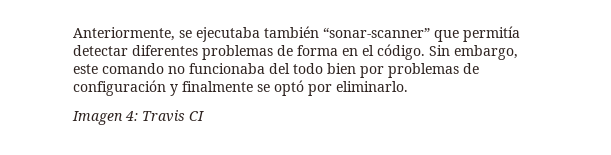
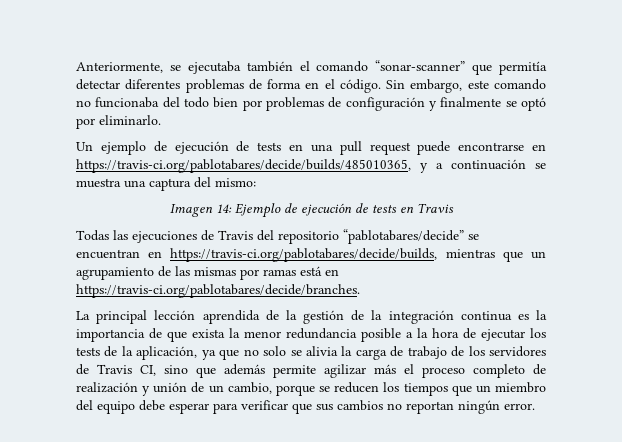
(319, 32) none -> [299,61,369,72] el comando
[72,110,204,125] Imagen 4: Travis CI -> [76,141,546,155] [76,159,546,173] [76,177,256,191] [169,203,454,218] [76,229,479,244] [76,248,546,262] [76,266,339,280] [76,284,360,298] [76,310,548,324] [76,328,546,342] [76,346,546,360] [76,364,546,378] [76,382,546,396] [76,400,535,414] Un ejemplo de ejecución de tests en una pull request puede encontrarse en https://travis-ci.org/pablotabares/decide/builds/485010365, y a continuación se muestra una captura del mismo: // Imagen 14: Ejemplo de ejecución de tests en Travis // Todas las ejecuciones de Travis del repositorio “pablotabares/decide” se encuentran en https://travis-ci.org/pablotabares/decide/builds, mientras que un agrupamiento de las mismas por ramas está en https://travis-ci.org/pablotabares/decide/branches. // La principal lección aprendida de la gestión de la integración continua es la importancia de que exista la menor redundancia posible a la hora de ejecutar los tests de la aplicación, ya que no solo se alivia la carga de trabajo de los servidores de Travis CI, sino que además permite agilizar más el proceso completo de realización y unión de un cambio, porque se reducen los tiempos que un miembro del equipo debe esperar para verificar que sus cambios no reportan ningún error.

